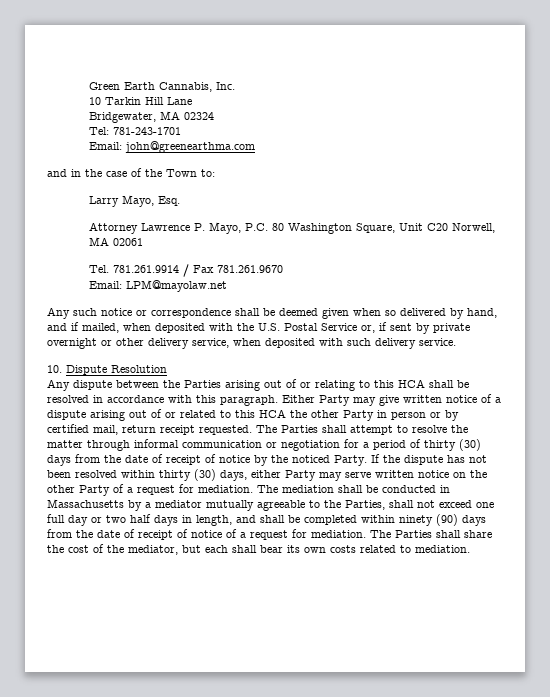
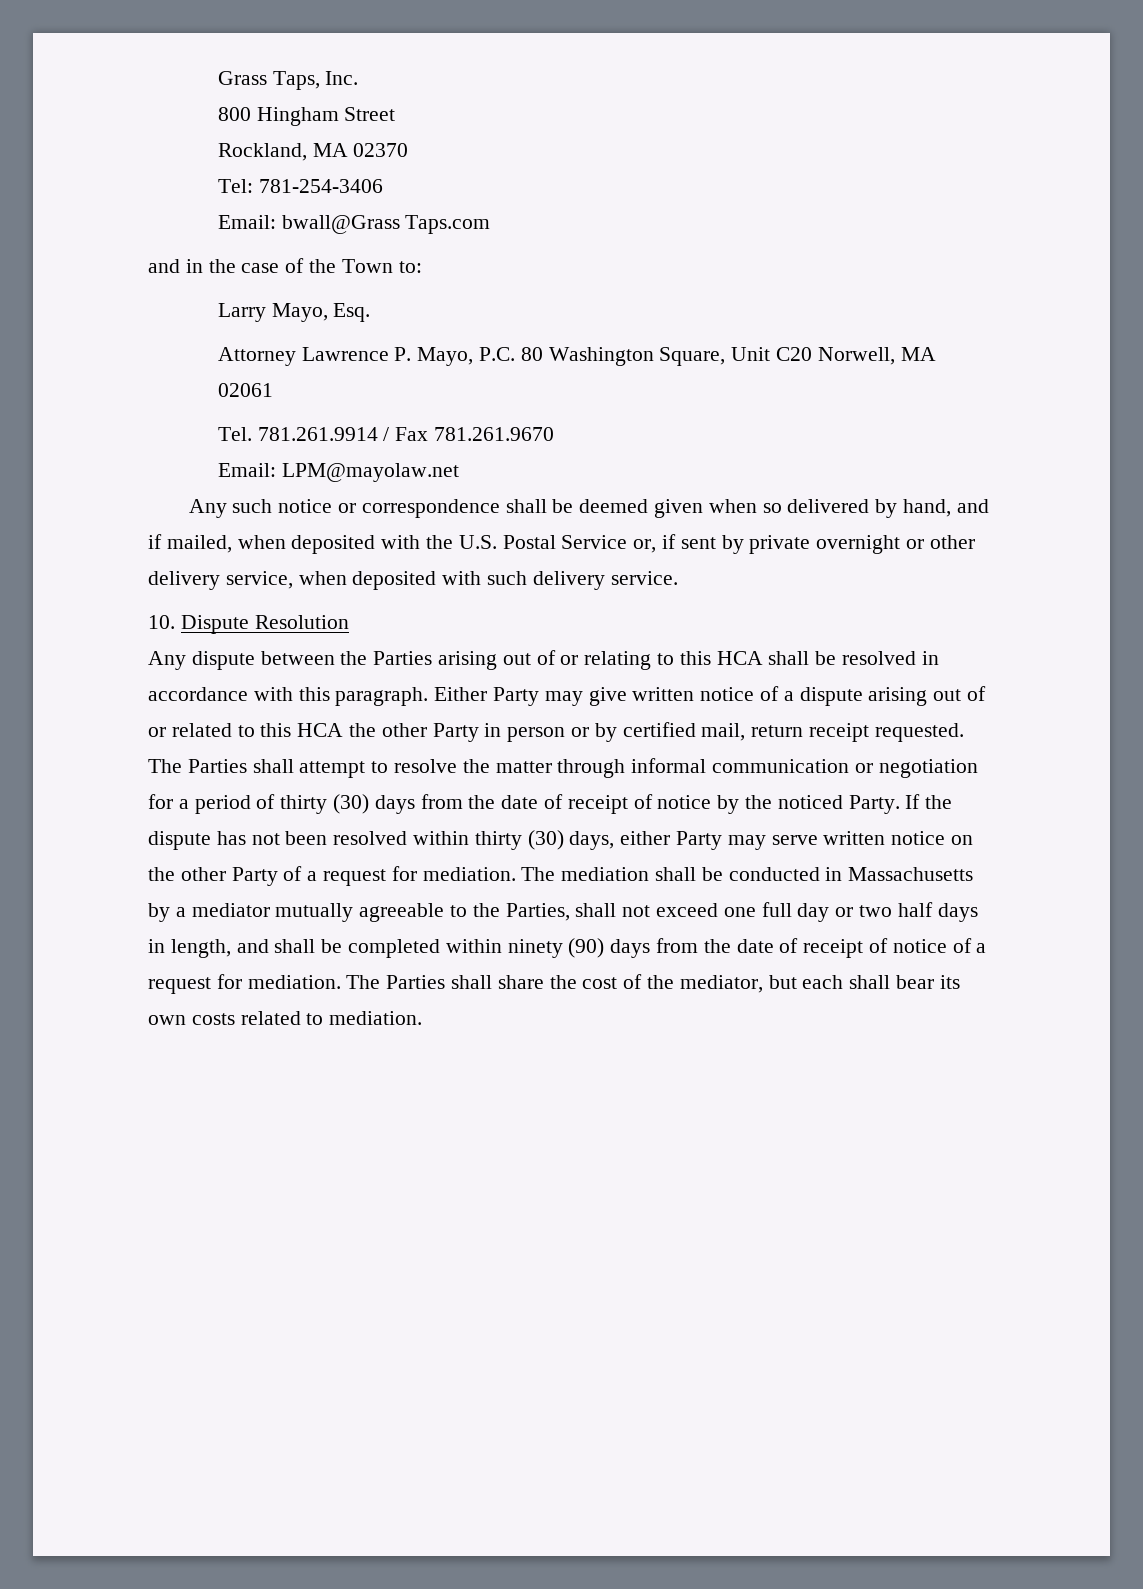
[89,82,236,92] [89,97,193,105] [89,111,215,123] Green Earth Cannabis, Inc. // 10 Tarkin Hill Lane // Bridgewater, MA 02324 -> [217,71,359,90] [217,107,396,126] [217,143,409,161] Grass Taps, Inc. // 800 Hingham Street // Rockland, MA 02370
[113,127,182,135] [89,141,256,153] 781-243-1701 // Email: john@greenearthma.com -> [258,179,383,193] [217,215,491,234] 781-254-3406 // Email: bwall@Grass Taps.com

